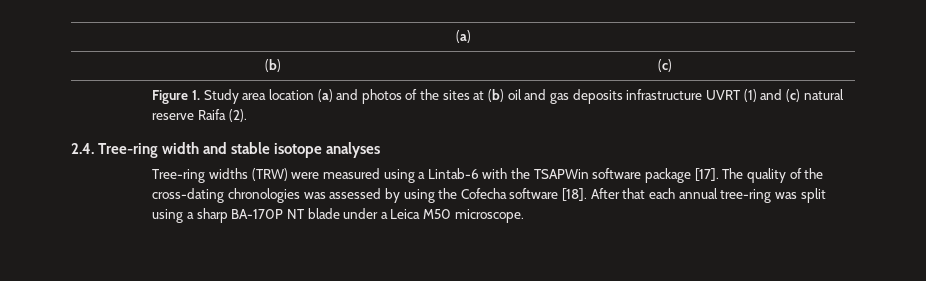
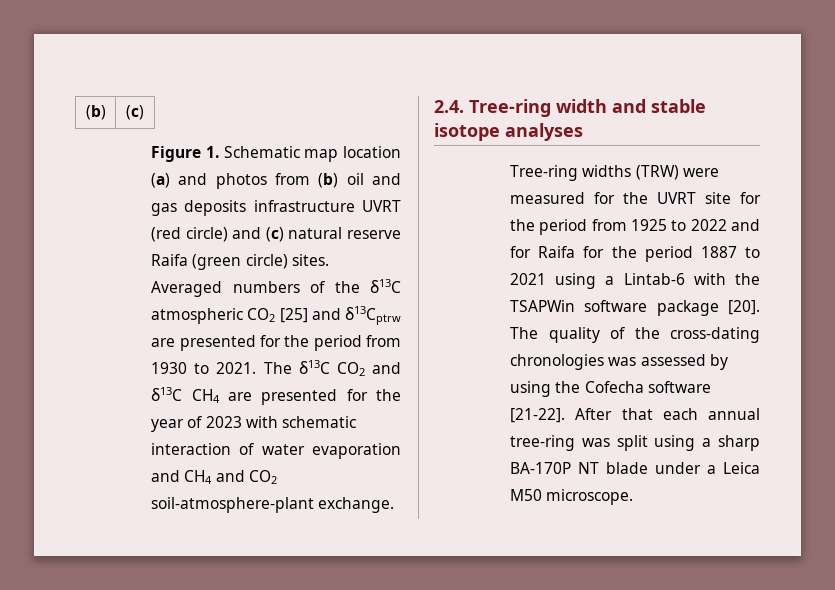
[455,30,471,43] (a) // -> (85, 112) none
[203,89,267,104] Study area -> [223,146,339,162] Schematic map
[405,89,485,100] of the sites at -> [275,173,311,185] from
[743,89,757,102] (1) -> [151,227,228,242] (red circle)
[228,109,247,122] (2). -> [192,254,329,270] [151,279,401,297] [151,306,401,325] [151,335,401,351] [151,360,401,376] [151,387,401,405] [151,416,356,432] [151,443,401,459] [151,470,277,484] [151,497,395,513] (green circle) sites. Averaged numbers of the δ13C atmospheric CO2 [25] and δ13Cptrw are presented for the period from 1930 to 2021. The δ13C CO2 and δ13C CH4 are presented for the year of 2023 with schematic interaction of water evaporation and CH4 and CO2 soil-atmosphere-plant exchange.
(380, 173) none -> [594,192,761,204] [510,219,760,235] [510,246,760,262] [510,273,547,285] for the UVRT site for the period from 1925 to 2022 and for Raifa for the period 1887 to 2021
[694,168,719,181] [17]. -> [728,300,760,315] [20].
[562,188,588,201] [18]. -> [510,408,566,423] [21-22].

